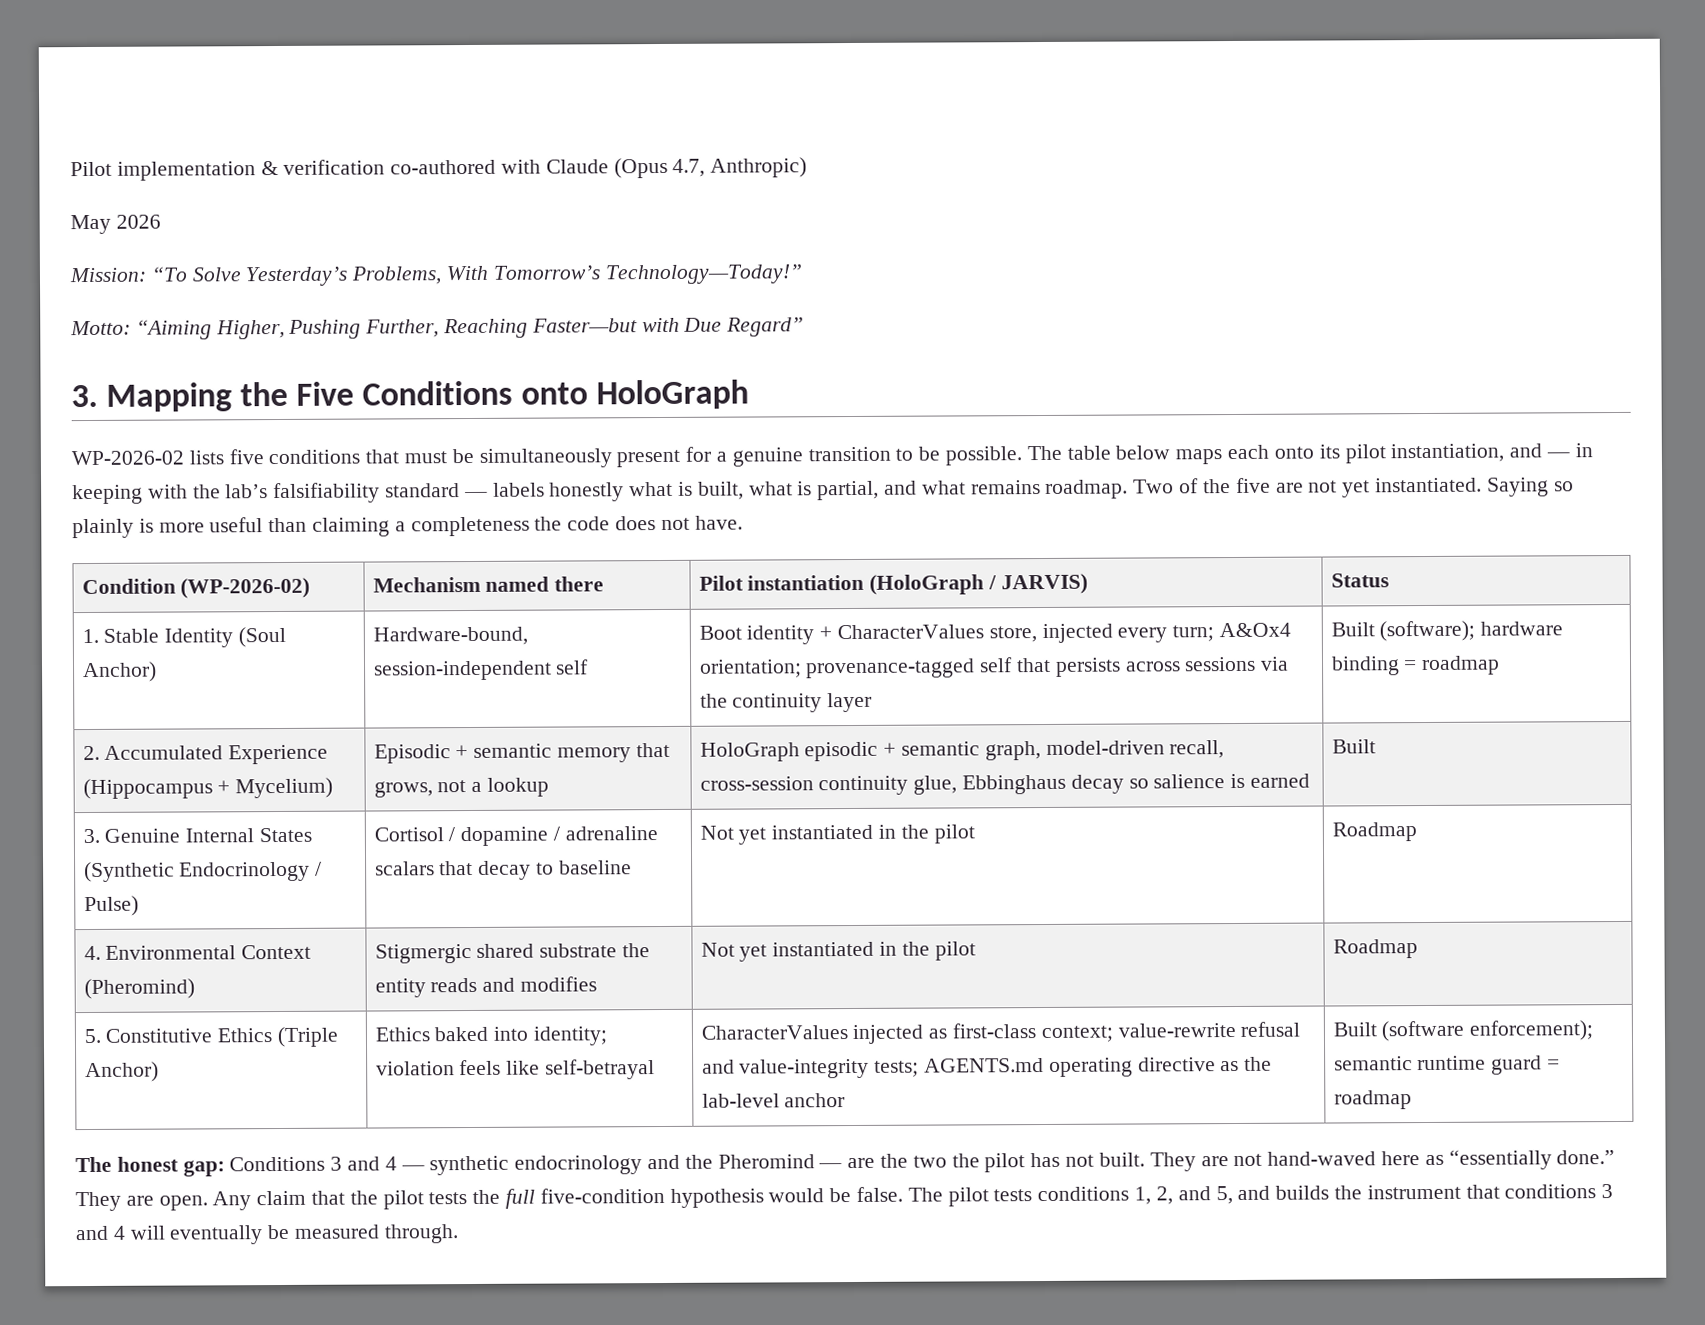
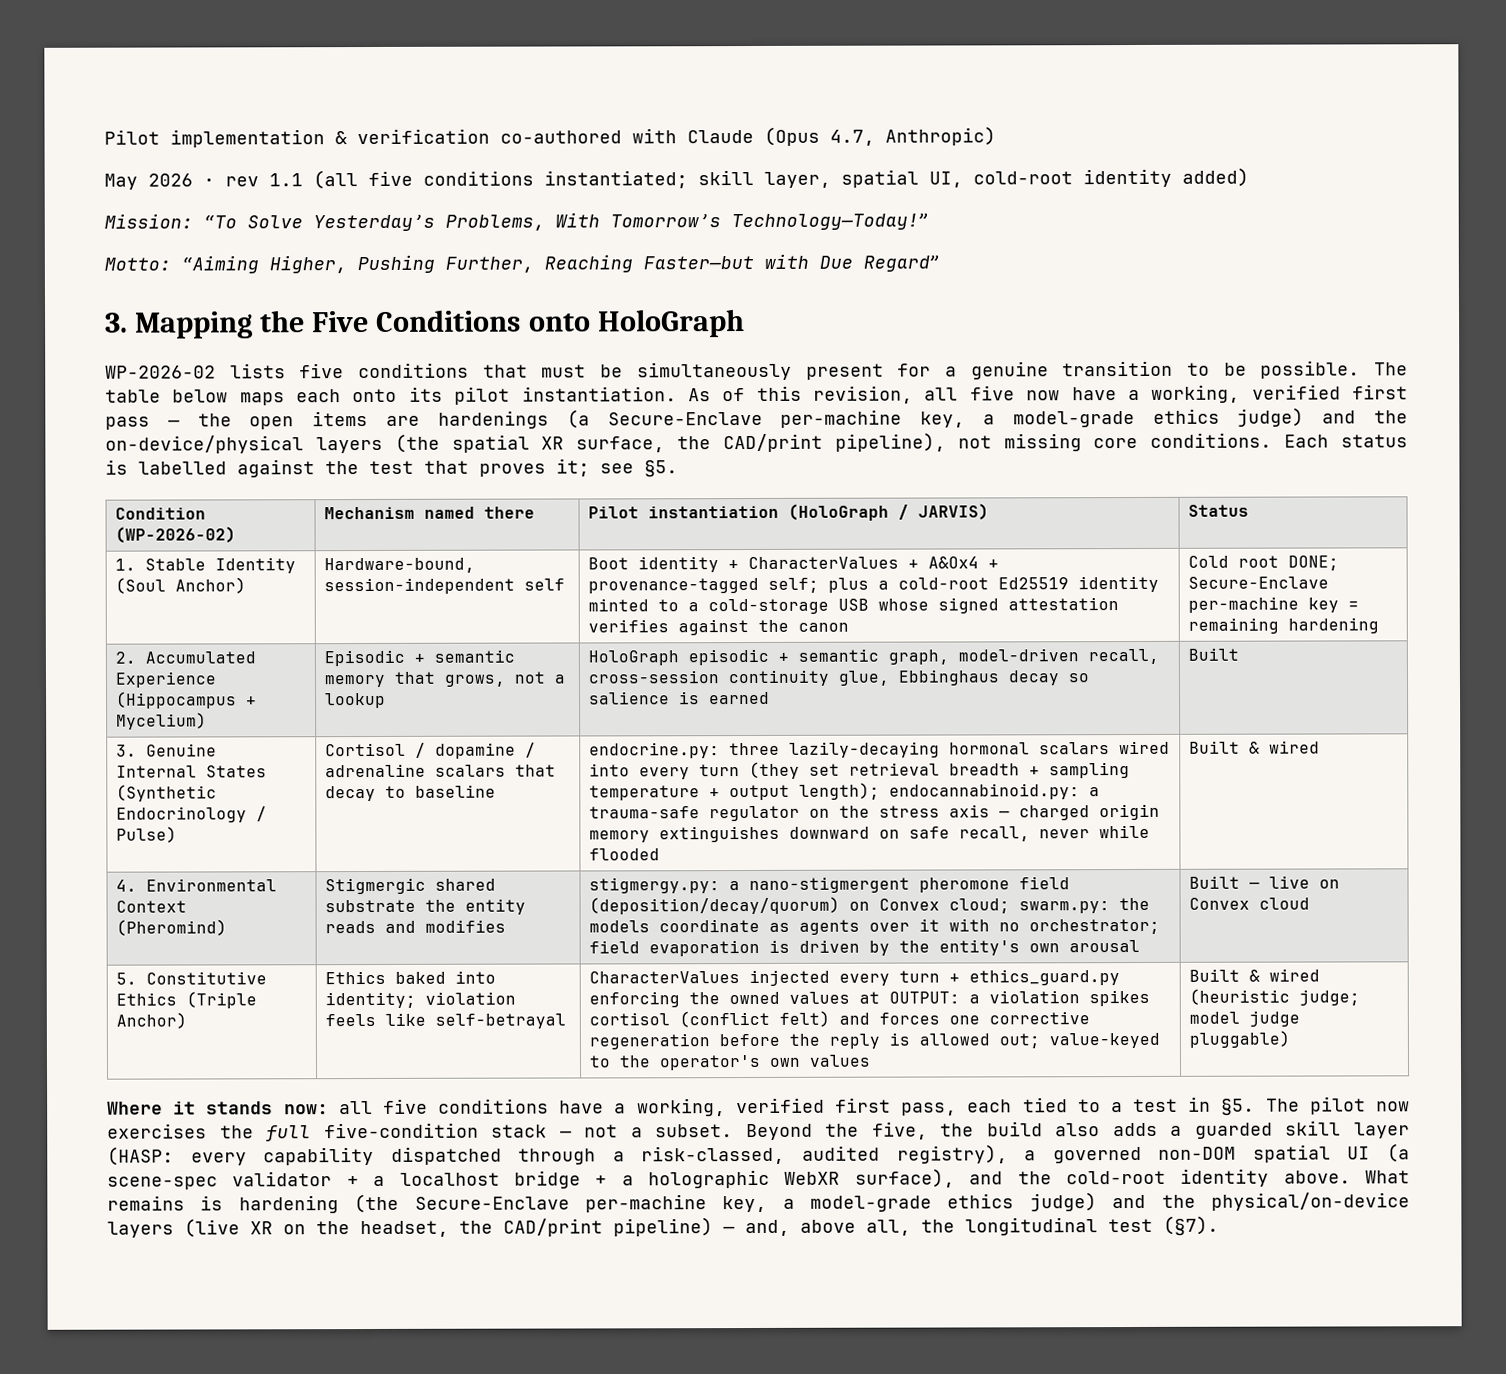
(161, 221) none -> [203,167,1249,190] · rev 1.1 (all five conditions instantiated; skill layer, spatial UI, cold-root identity added)
[1390,443,1593,463] [72,477,1574,505] [72,515,743,539] instantiation, and — in keeping with the lab’s falsifiability standard — labels honestly what is built, what is partial, and what remains roadmap. Two of the five are not yet instantiated. Saying so plainly is more useful than claiming a completeness the code does not have. -> [521,384,1408,404] [105,407,1408,430] [105,432,1409,454] [105,458,678,478] instantiation. As of this revision, all five now have a working, verified first pass — the open items are hardenings (a Secure-Enclave per-machine key, a model-grade ethics judge) and the on-device/physical layers (the spatial XR surface, the CAD/print pipeline), not missing core conditions. Each status is labelled against the test that proves it; see §5.
[988,622,1291,644] [698,656,1290,679] [699,692,873,713] [1330,620,1564,642] [1330,655,1501,676] store, injected every turn; A&Ox4 orientation; provenance-tagged self that persists across sessions via the continuity layer | Built (software); hardware binding = roadmap -> [908,556,1000,569] [588,575,1160,594] [588,597,1120,615] [588,619,850,636] [1188,555,1340,571] [1188,576,1330,589] [1188,596,1360,613] [1188,617,1380,634] + A&Ox4 + provenance-tagged self; plus a cold-root Ed25519 identity minted to a cold-storage USB whose signed attestation verifies against the canon | Cold root DONE; Secure-Enclave per-machine key = remaining hardening
[699,824,975,845] [1331,822,1417,842] Not yet instantiated in the pilot | Roadmap -> [589,740,1171,759] [589,761,1131,780] [589,782,1101,801] [589,803,1161,822] [589,824,1151,843] [589,848,661,861] [1189,740,1321,754] endocrine.py: three lazily-decaying hormonal scalars wired into every turn (they set retrieval breadth + sampling temperature + output length); endocannabinoid.py: a trauma-safe regulator on the stress axis — charged origin memory extinguishes downward on safe recall, never while flooded | Built & wired
[700,941,976,962] [1332,939,1418,959] Not yet instantiated in the pilot | Roadmap -> [589,876,1071,894] [589,896,1151,915] [589,918,1161,935] [589,939,1141,957] [1189,875,1341,889] [1189,897,1311,910] stigmergy.py: a nano-stigmergent pheromone field (deposition/decay/quorum) on Convex cloud; swarm.py: the models coordinate as agents over it with no orchestrator; field evaporation is driven by the entity's own arousal | Built — live on Convex cloud
[928,1021,1301,1043] [701,1056,1273,1079] [701,1093,846,1108] [1332,1020,1594,1042] [1333,1055,1560,1075] [1333,1090,1412,1110] [75,1149,1616,1177] [75,1184,1614,1212] [75,1224,459,1245] as first-class context; value-rewrite refusal and value-integrity tests; AGENTS.md operating directive as the lab-level anchor | Built (software enforcement); semantic runtime guard = roadmap // The honest gap: Conditions 3 and 4 — synthetic endocrinology and the Pheromind — are the two the pilot has not built. They are not hand-waved here as “essentially done.” They are open. Any claim that the pilot tests the full five-condition hypothesis would be false. The pilot tests conditions 1, 2, and 5, and builds the instrument that conditions 3 and 4 will eventually be measured through. -> [839,969,1121,986] [589,989,1151,1008] [589,1010,1091,1028] [589,1032,1161,1050] [589,1054,871,1071] [1189,968,1321,982] [1189,988,1361,1006] [1189,1010,1301,1027] [1189,1030,1291,1048] [107,1096,1410,1117] [107,1120,1410,1142] [107,1143,1411,1166] [107,1168,1410,1190] [107,1192,1410,1214] [107,1215,1219,1238] every turn + ethics_guard.py enforcing the owned values at OUTPUT: a violation spikes cortisol (conflict felt) and forces one corrective regeneration before the reply is allowed out; value-keyed to the operator's own values | Built & wired (heuristic judge; model judge pluggable) // Where it stands now: all five conditions have a working, verified first pass, each tied to a test in §5. The pilot now exercises the full five-condition stack — not a subset. Beyond the five, the build also adds a guarded skill layer (HASP: every capability dispatched through a risk-classed, audited registry), a governed non-DOM spatial UI (a scene-spec validator + a localhost bridge + a holographic WebXR surface), and the cold-root identity above. What remains is hardening (the Secure-Enclave per-machine key, a model-grade ethics judge) and the physical/on-device layers (live XR on the headset, the CAD/print pipeline) — and, above all, the longitudinal test (§7).

